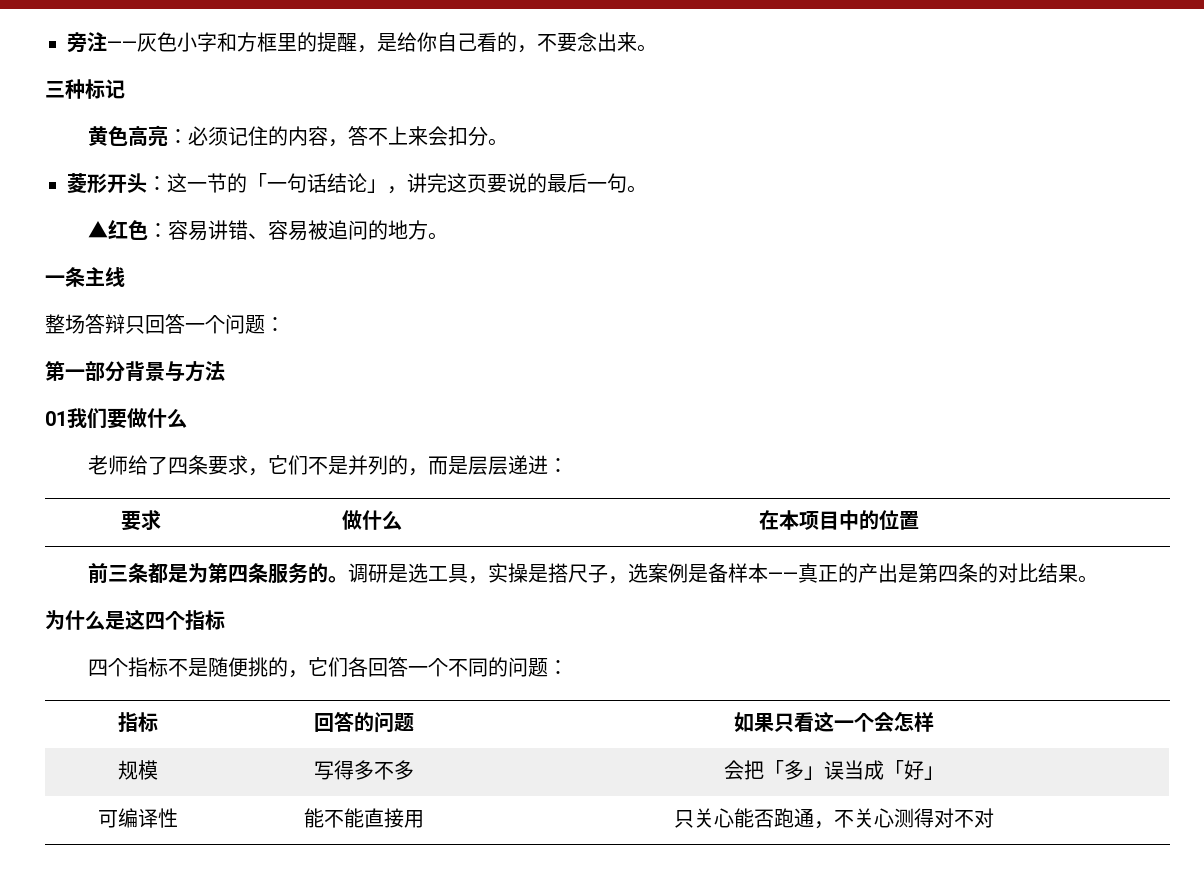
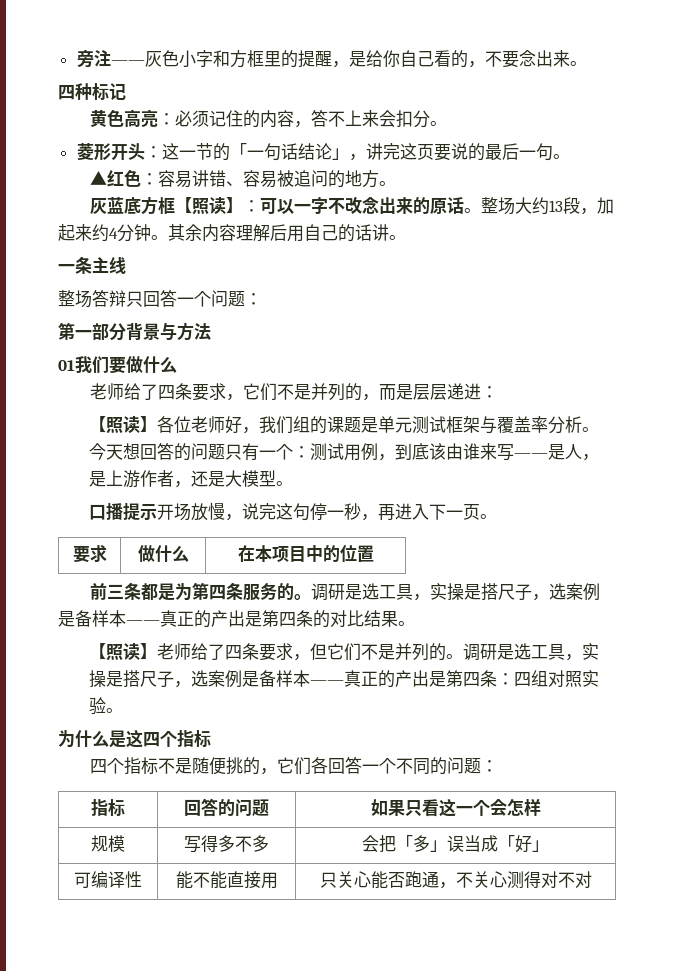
[45,81,65,98] 三 -> [58,85,75,100] 四
(449, 236) none -> [89,196,614,215] [58,224,406,242] // 灰蓝底方框【照读】：可以一字不改念出来的原话。整场大约13段，加起来约4分钟。其余内容理解后用自己的话讲。
(569, 465) none -> [89,416,600,434] [89,442,600,461] [89,470,294,488] [89,502,498,521] // 【照读】各位老师好，我们组的课题是单元测试框架与覆盖率分析。今天想回答的问题只有一个：测试用例，到底该由谁来写——是人，是上游作者，还是大模型。 // 口播提示开场放慢，说完这句停一秒，再进入下一页。
(1099, 579) none -> [89,643,600,661] [89,670,600,688] [89,697,124,715] // 【照读】老师给了四条要求，但它们不是并列的。调研是选工具，实操是搭尺子，选案例是备样本——真正的产出是第四条：四组对照实验。

